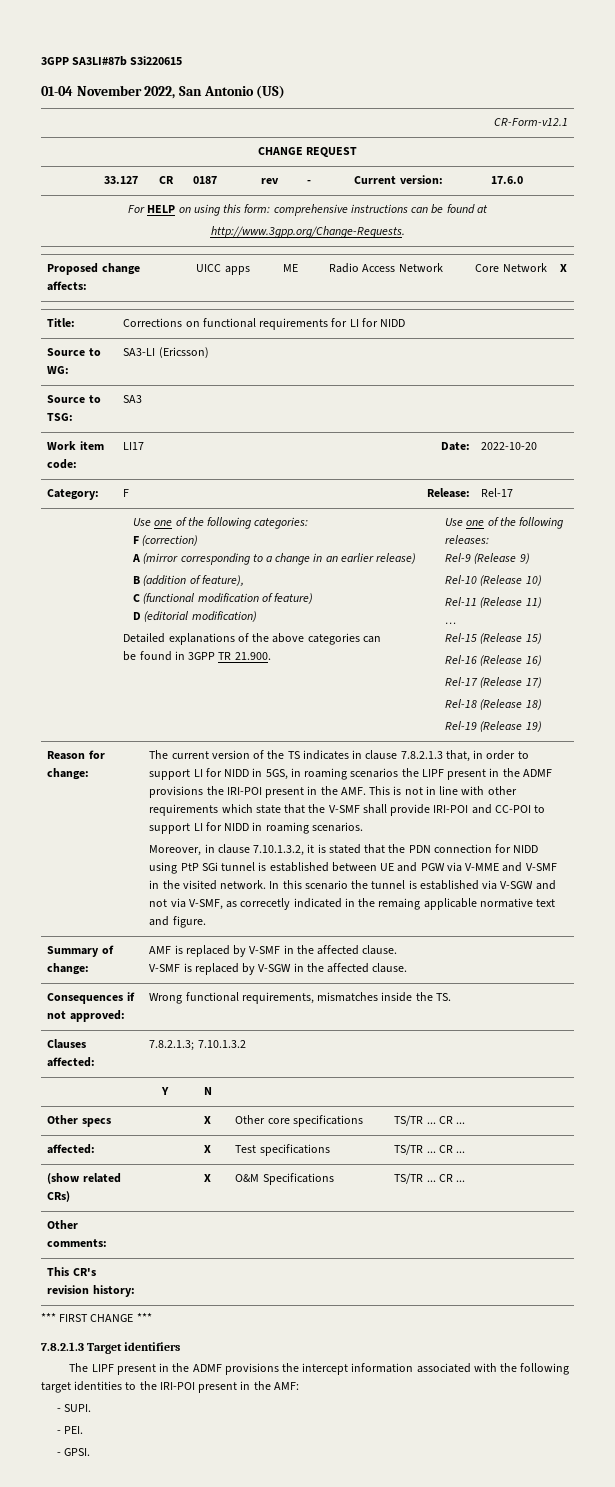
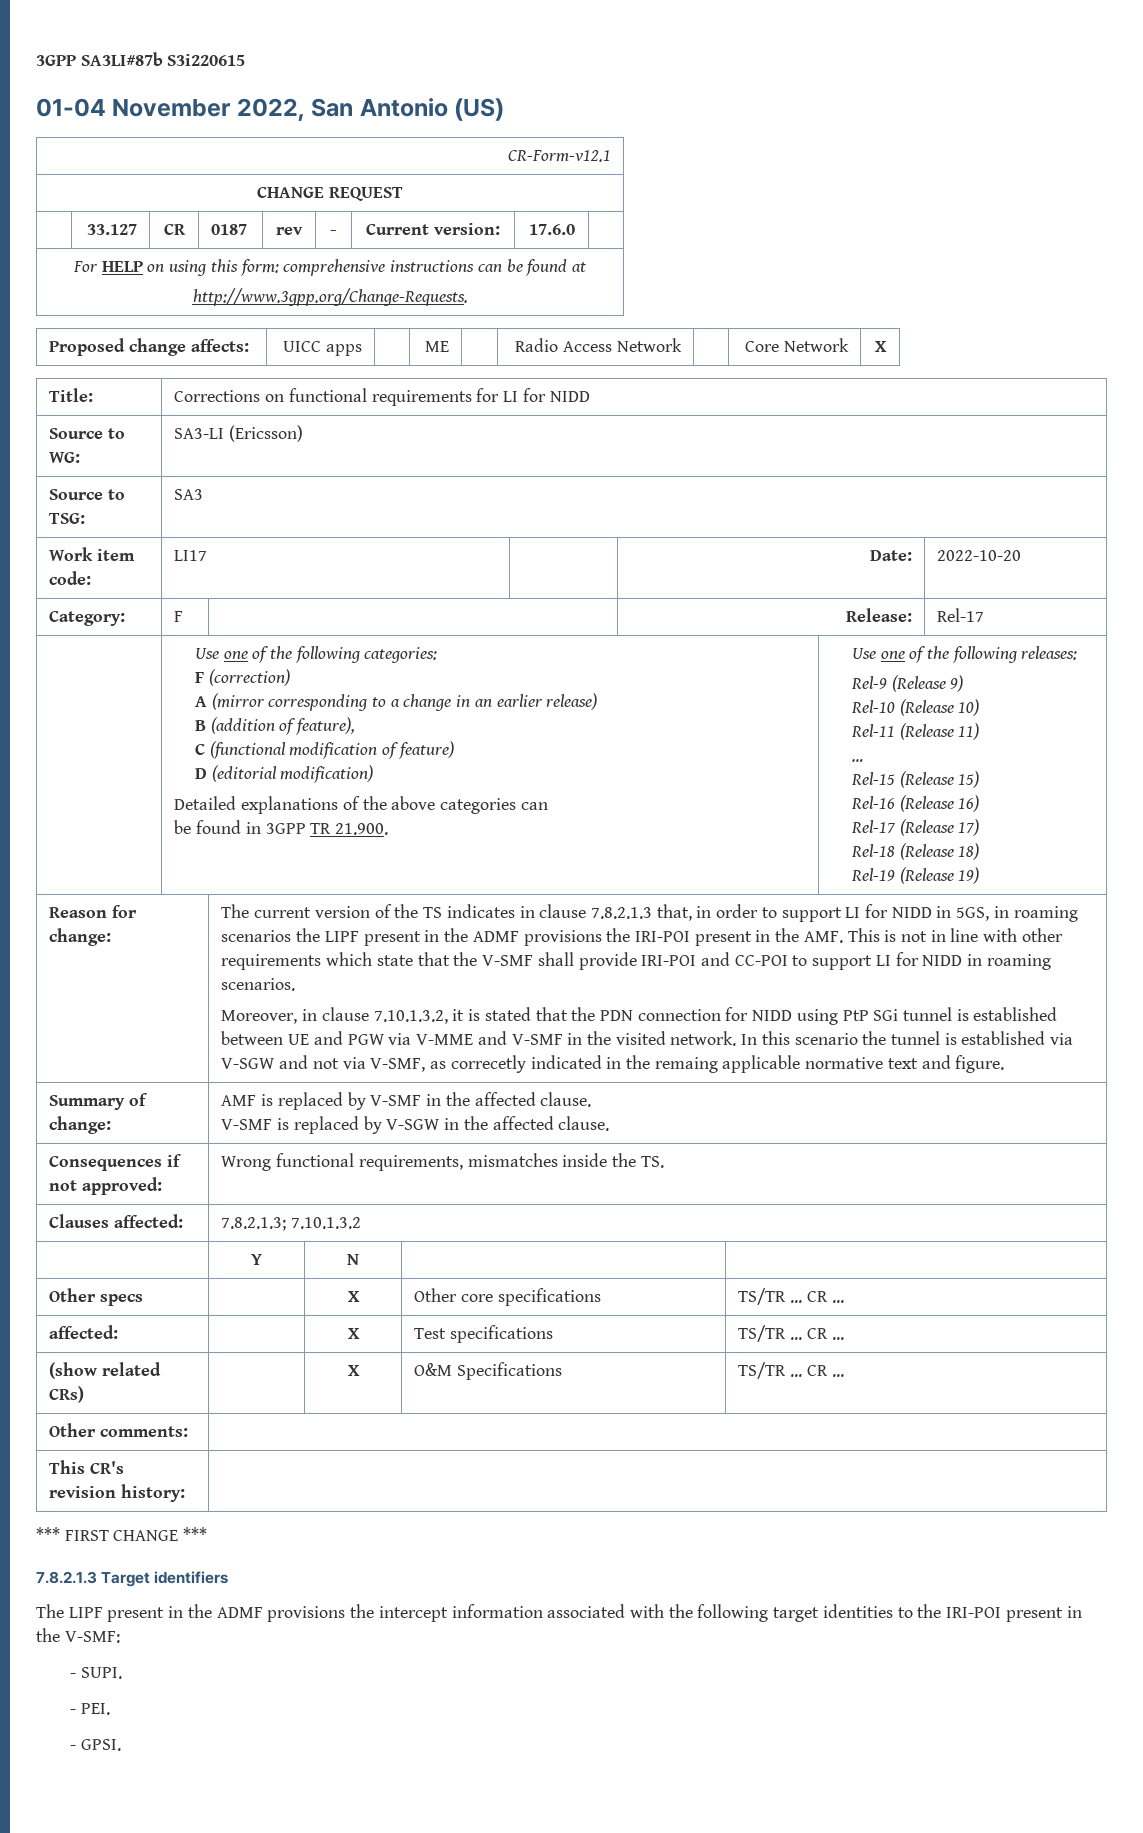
[273,1382,299,1390] AMF: -> [64,1631,120,1643] V-SMF:

